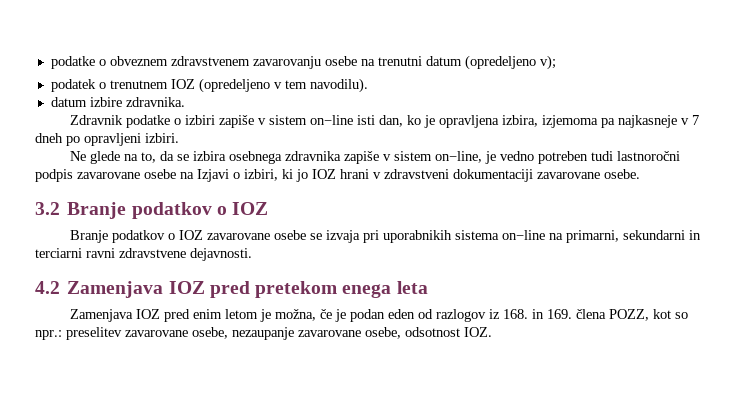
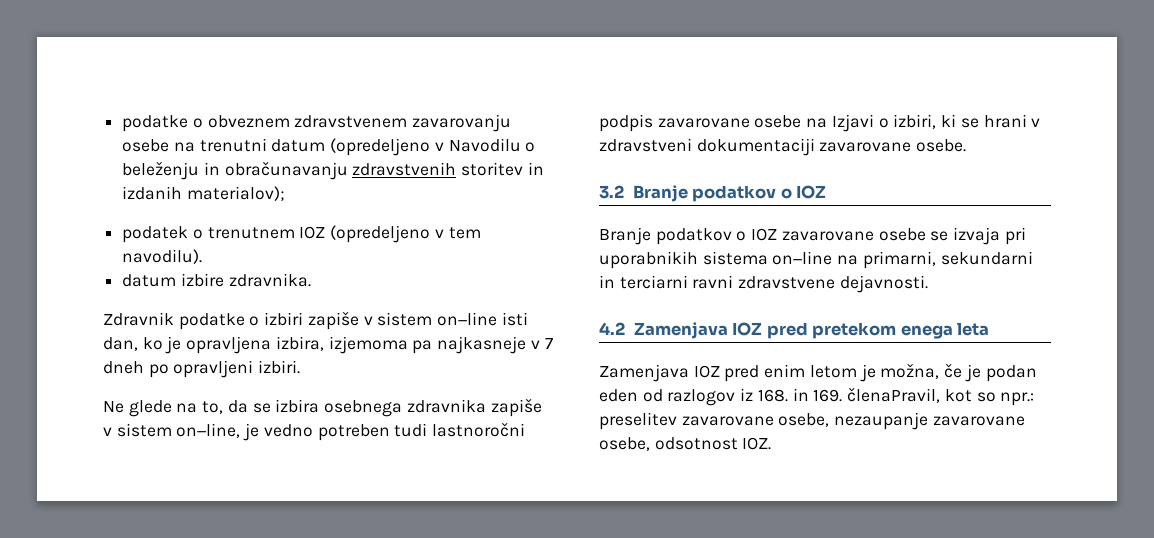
[539,55,556,70] v); -> [434,138,536,152] [122,161,544,180] [122,186,285,201] v Navodilu o beleženju in obračunavanju zdravstvenih storitev in izdanih materialov);
[296,169,336,182] jo IOZ -> [960,118,979,128] se
[576,309,650,321] člena POZZ, -> [847,387,941,403] členaPravil,

